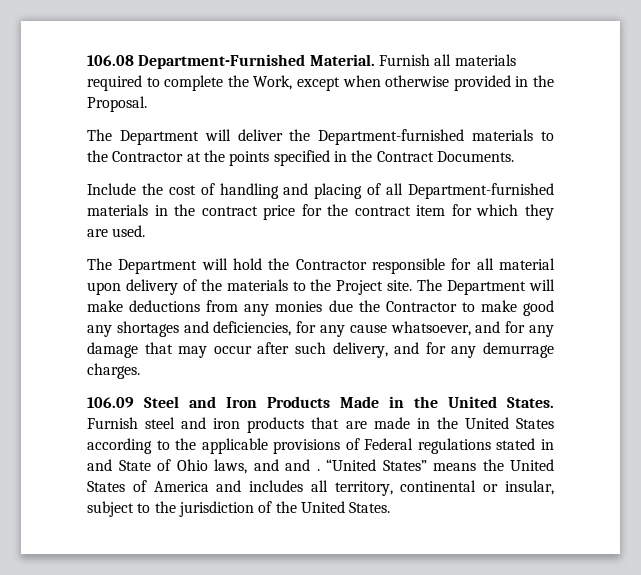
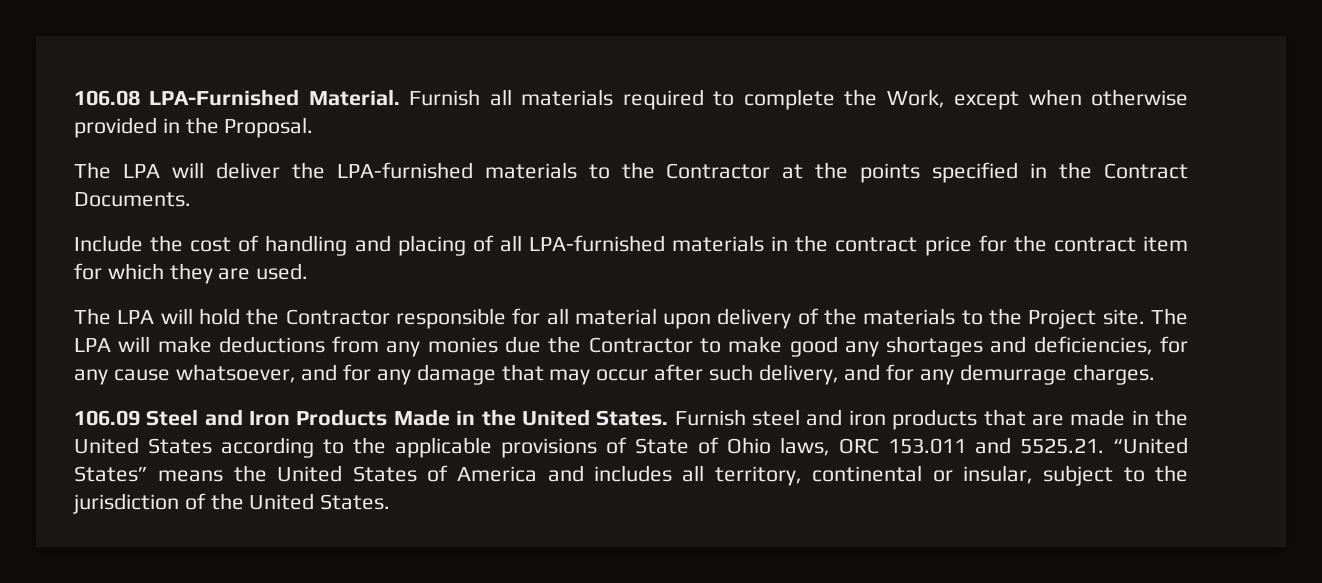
[138,54,306,69] Department-Furnished -> [149,89,300,106] LPA-Furnished
[119,130,199,145] Department -> [122,164,160,178] LPA
[318,129,465,145] Department-furnished -> [336,162,473,179] LPA-furnished
[408,183,554,199] Department-furnished -> [528,235,665,252] LPA-furnished
[118,259,198,274] Department -> [117,310,155,324] LPA
[447,280,527,295] Department -> [74,338,111,352] LPA
[364,438,554,454] [87,459,320,474] Federal regulations stated in and State of Ohio laws, and and . -> [635,437,1104,456] State of Ohio laws, ORC 153.011 and 5525.21.

